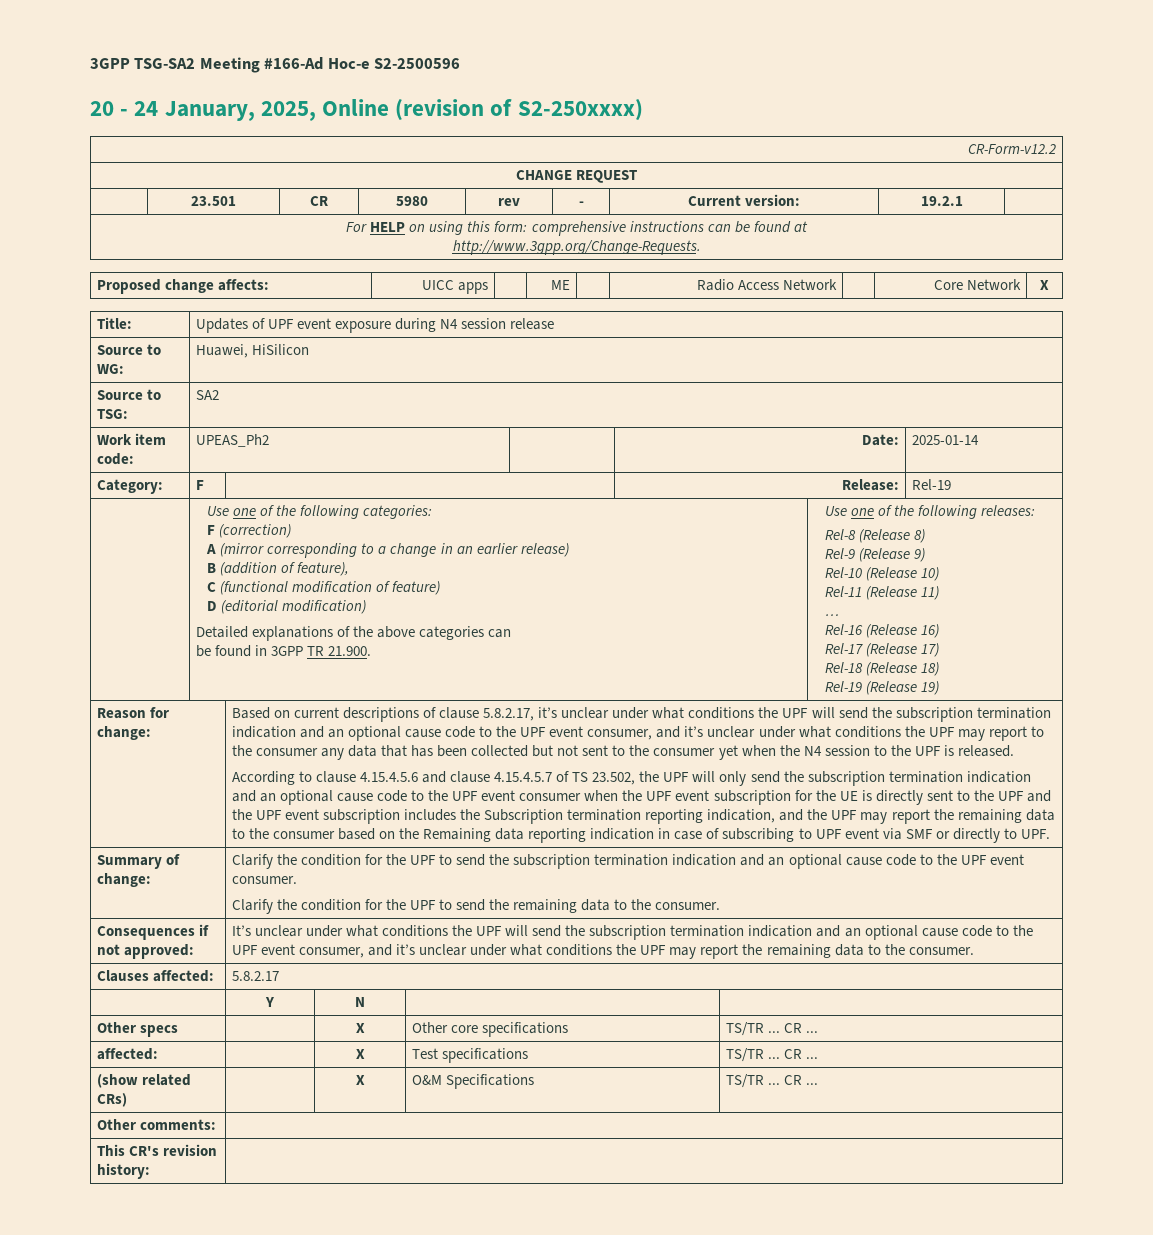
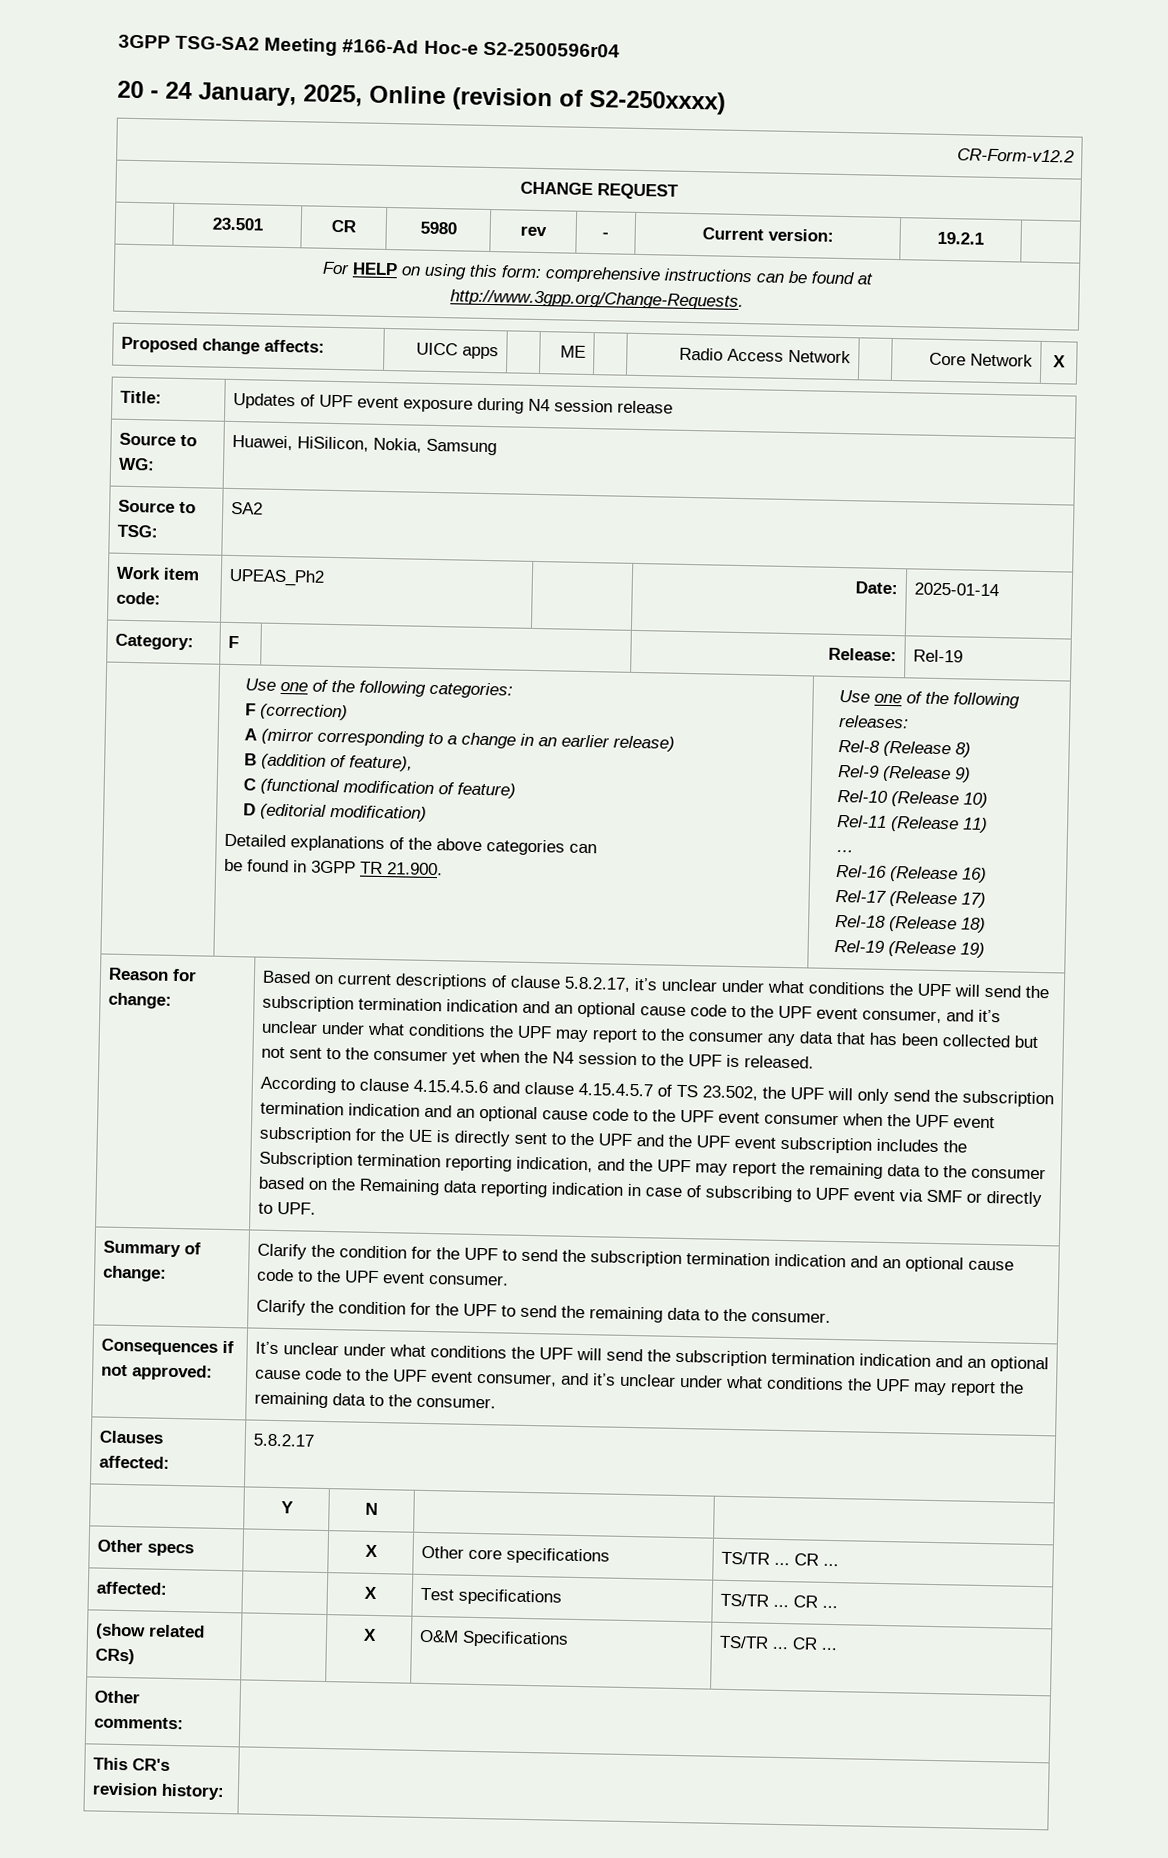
[374,58,461,69] S2-2500596 -> [482,41,620,58] S2-2500596r04
[251,344,309,355] HiSilicon -> [296,436,497,456] HiSilicon, Nokia, Samsung

